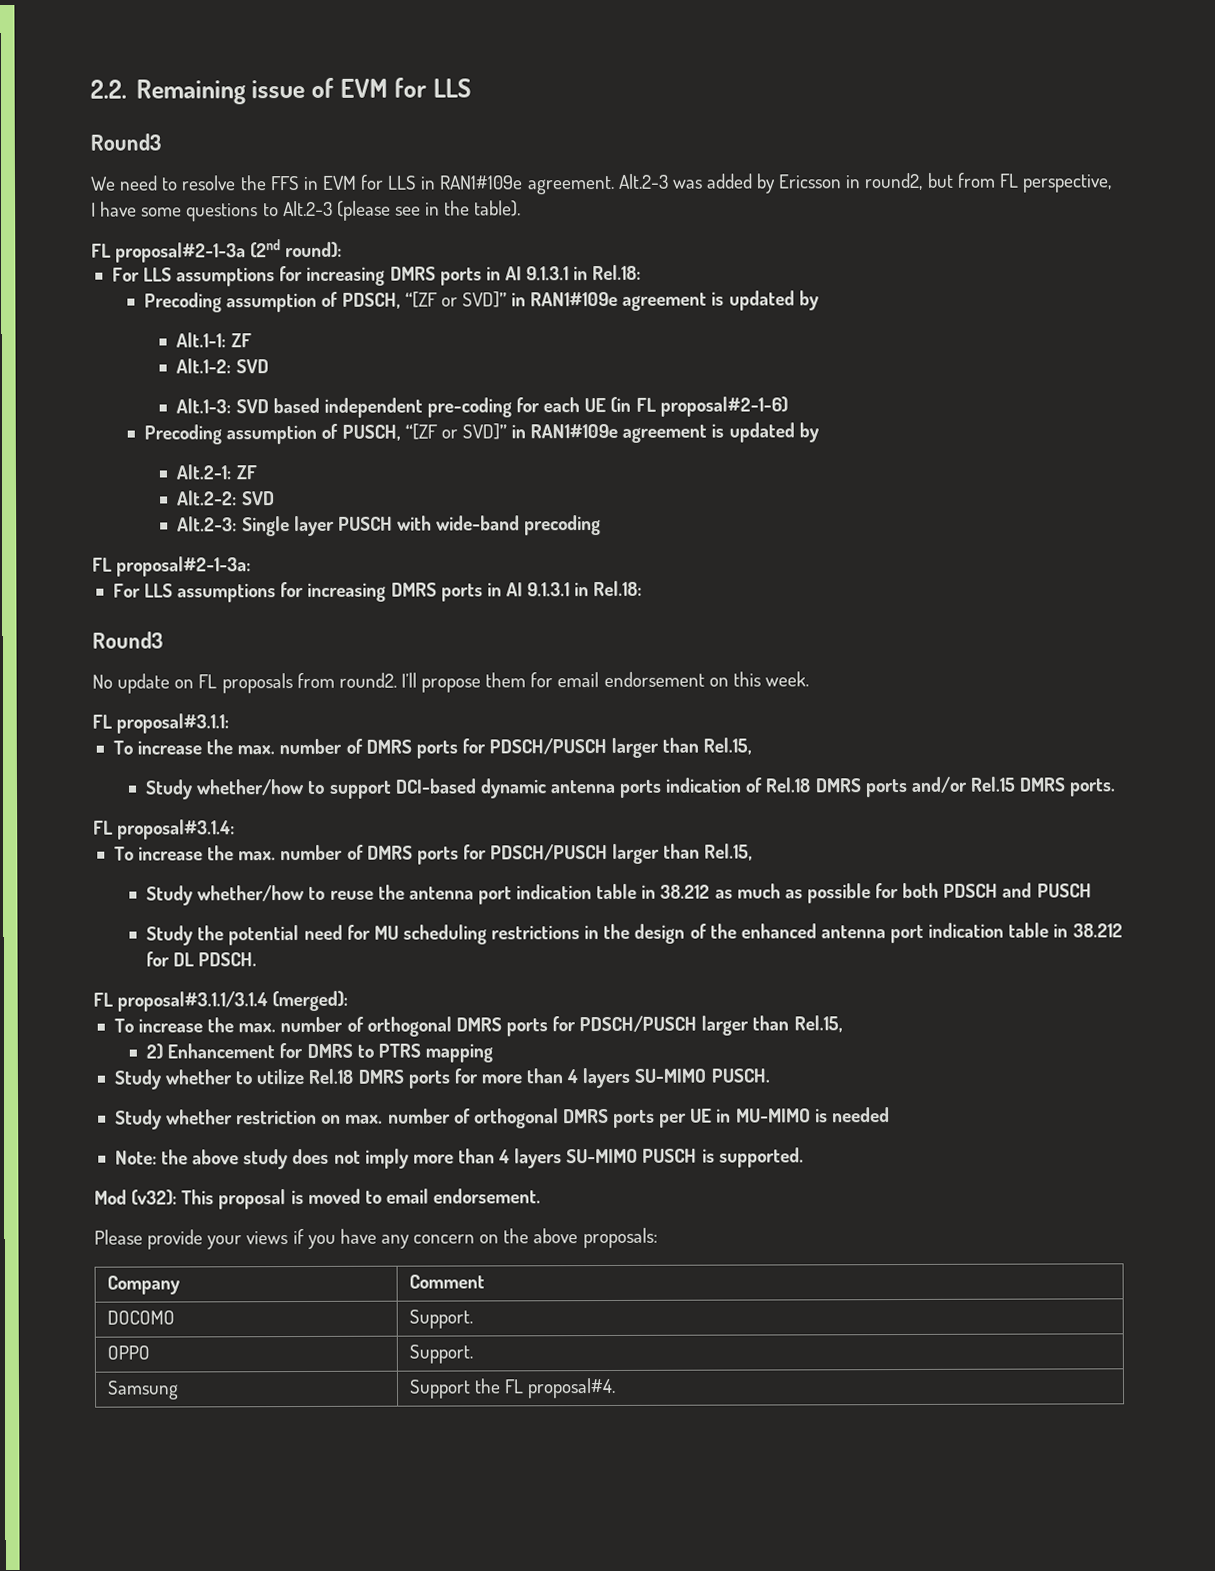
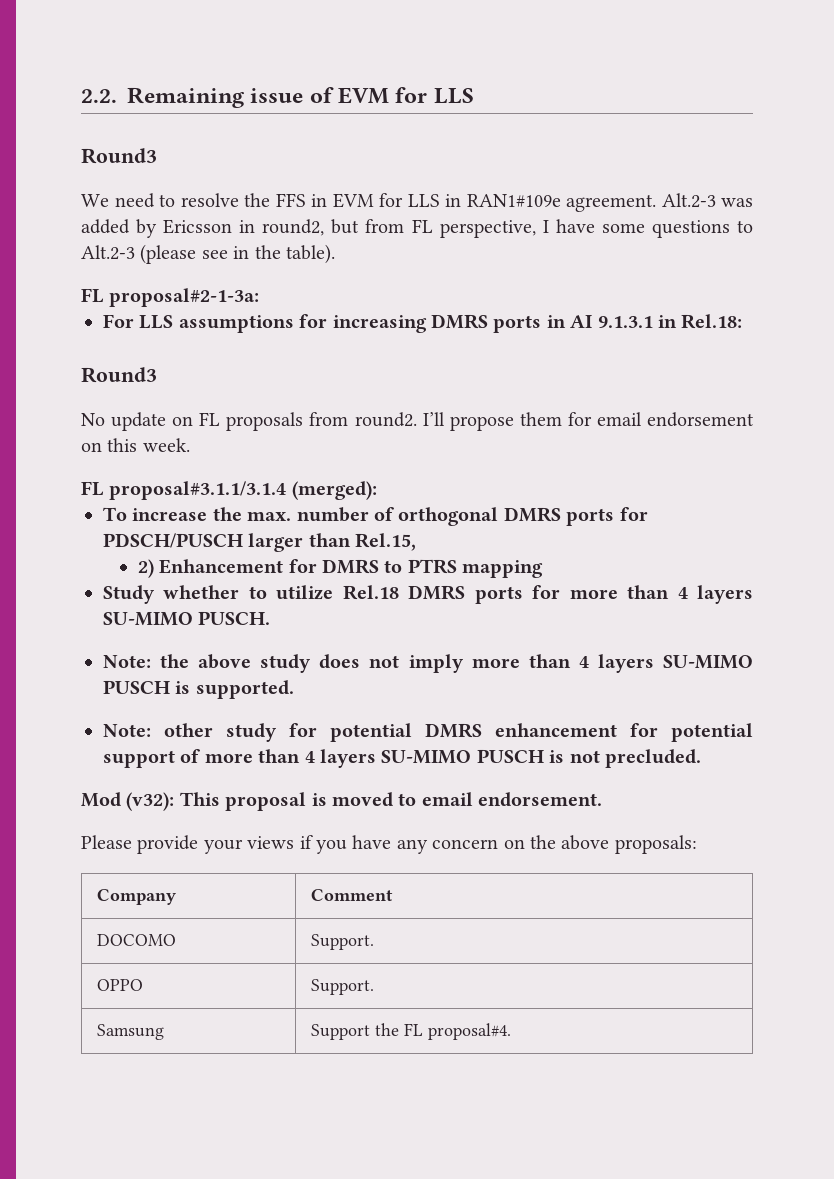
[91,239,343,263] [111,264,642,287] [144,290,819,313] [176,332,252,348] [176,358,269,374] [176,396,788,418] [144,422,819,445] [176,464,257,480] [177,490,275,506] [177,515,602,537] // FL proposal#2-1-3a (2nd round): // For LLS assumptions for increasing DMRS ports in AI 9.1.3.1 in Rel.18: // Precoding assumption of PDSCH, “[ZF or SVD]” in RAN1#109e agreement is updated by // Alt.1-1: ZF // Alt.1-2: SVD // Alt.1-3: SVD based independent pre-coding for each UE (in FL proposal#2-1-6) // Precoding assumption of PUSCH, “[ZF or SVD]” in RAN1#109e agreement is updated by // Alt.2-1: ZF // Alt.2-2: SVD // Alt.2-3: Single layer PUSCH with wide-band precoding -> (335, 254) none
[92,713,230,734] [112,737,753,759] [145,776,1117,800] [93,819,236,840] [113,843,754,865] [146,882,1092,906] [146,922,1123,946] [146,951,258,967] // FL proposal#3.1.1: // To increase the max. number of DMRS ports for PDSCH/PUSCH larger than Rel.15, // Study whether/how to support DCI-based dynamic antenna ports indication of Rel.18 DMRS ports and/or Rel.15 DMRS ports. // FL proposal#3.1.4: // To increase the max. number of DMRS ports for PDSCH/PUSCH larger than Rel.15, // Study whether/how to reuse the antenna port indication table in 38.212 as much as possible for both PDSCH and PUSCH // Study the potential need for MU scheduling restrictions in the design of the enhanced antenna port indication table in 38.212 for DL PDSCH. -> (190, 445) none
[114,1107,890,1130] // Study whether restriction on max. number of orthogonal DMRS ports per UE in MU-MIMO is needed -> (271, 618) none
(804, 1157) none -> [103,723,753,742] [103,749,701,768] // Note: other study for potential DMRS enhancement for potential support of more than 4 layers SU-MIMO PUSCH is not precluded.

